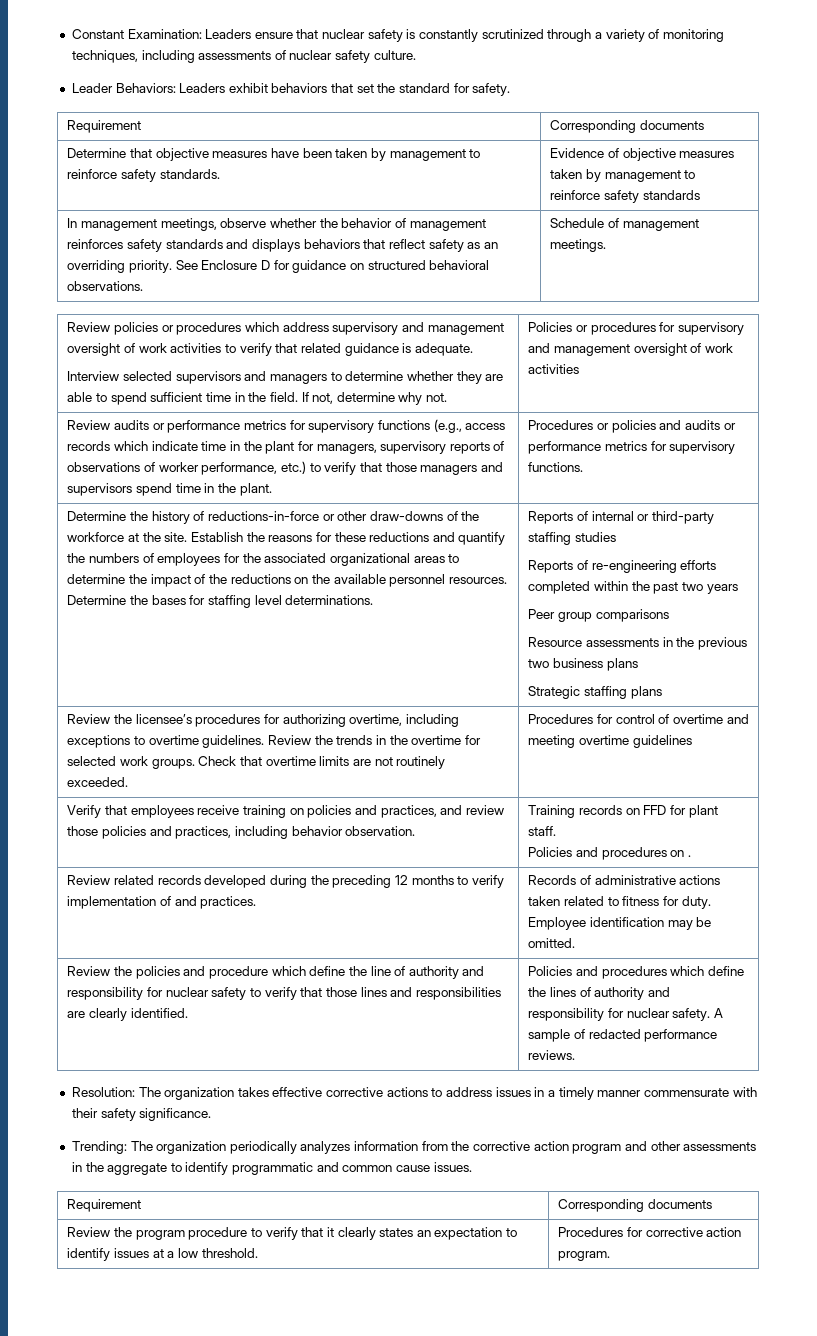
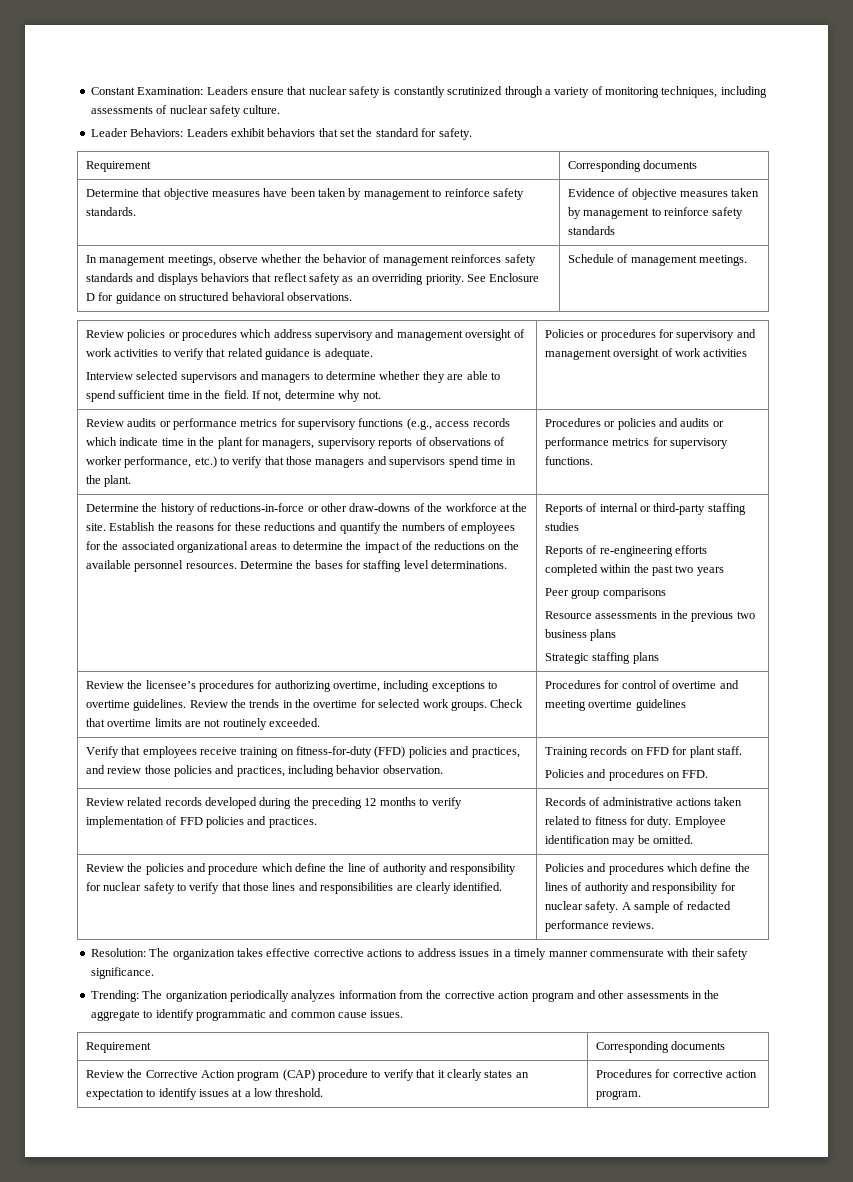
(304, 811) none -> [296,746,406,758] fitness-for-duty (FFD)
[687,855,691,857] . -> [682,770,709,778] FFD.
(172, 901) none -> [179,816,244,828] FFD policies
[135,1230,185,1240] program -> [145,1069,315,1081] Corrective Action program (CAP)

